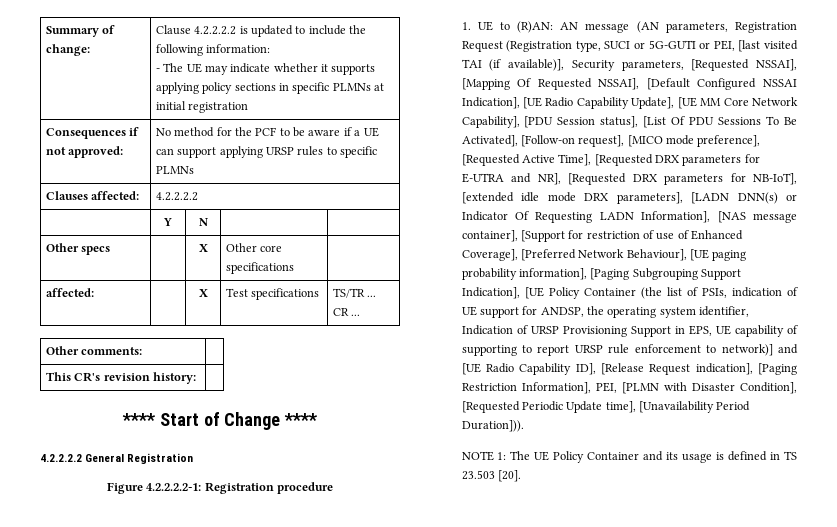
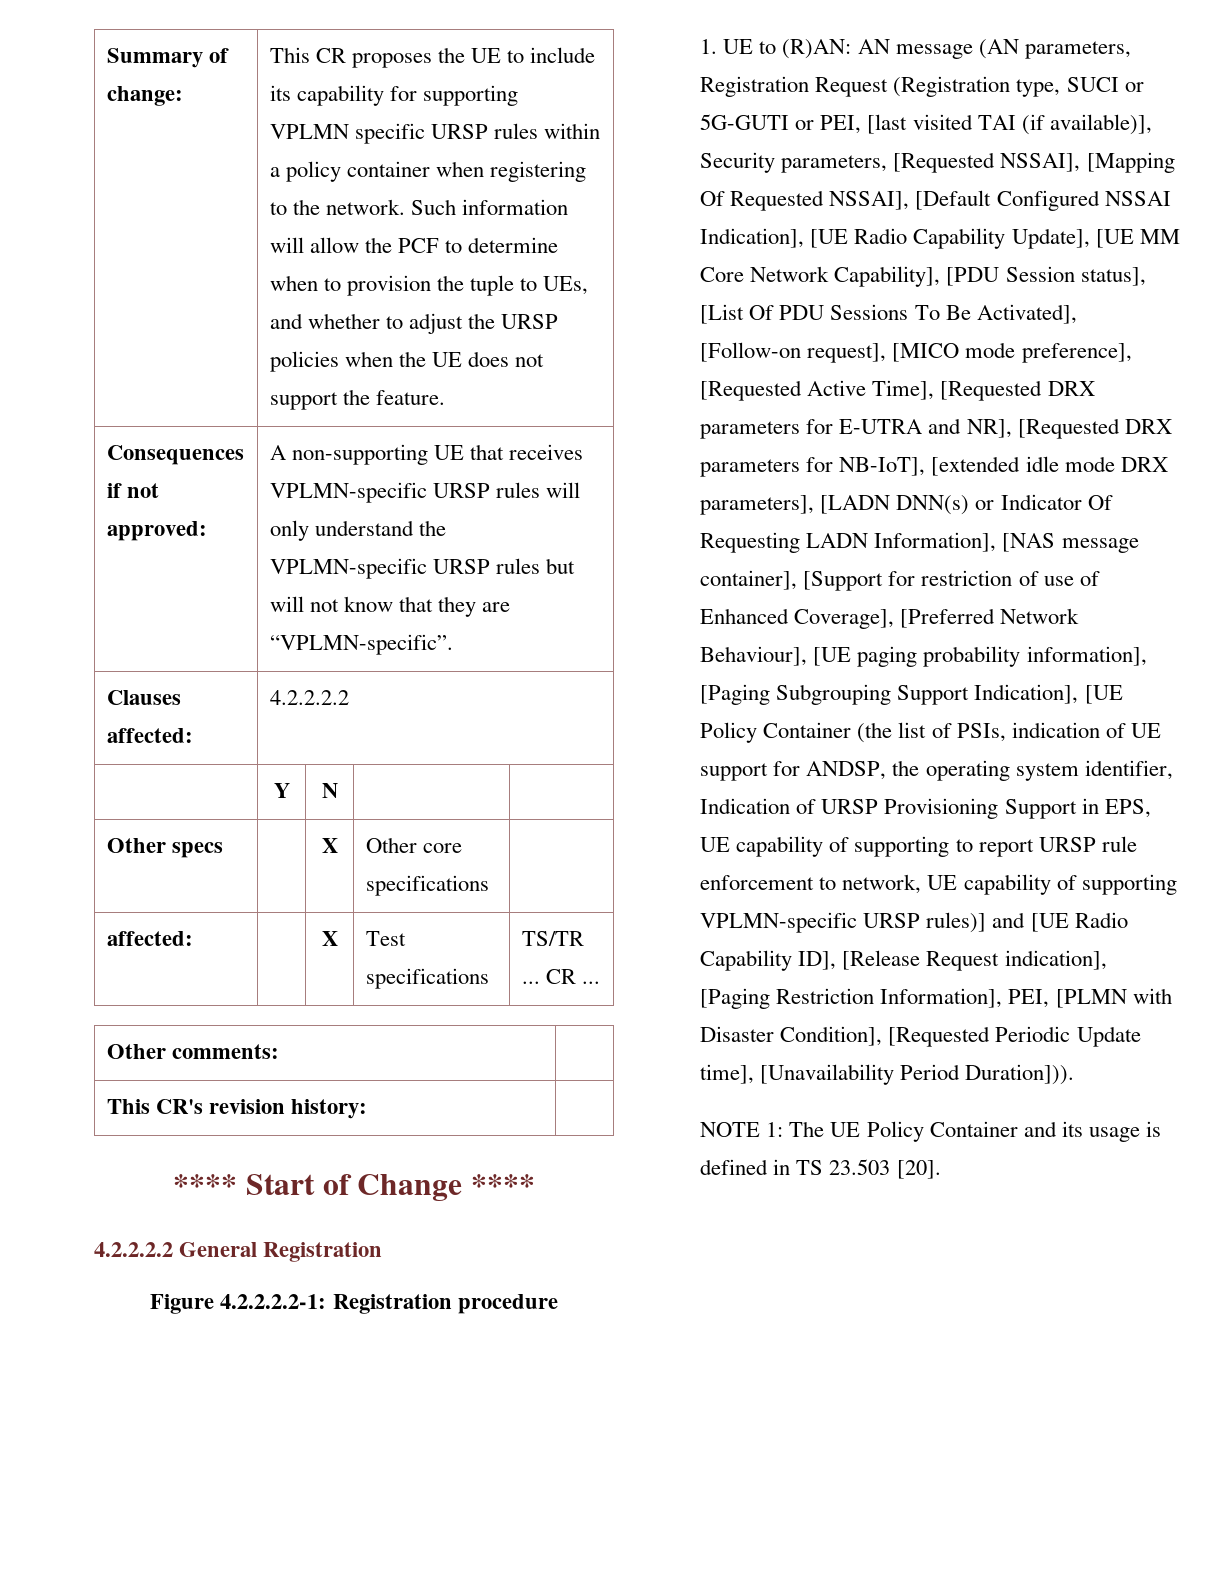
[155,25,367,37] [155,44,271,56] [155,63,376,75] [155,82,385,94] [155,101,249,113] [45,127,140,139] [45,146,124,158] [155,127,379,137] [155,146,378,158] [155,166,194,174] Clause 4.2.2.2.2 is updated to include the following information: // - The UE may indicate whether it supports applying policy sections in specific PLMNs at initial registration // Consequences if not approved: | No method for the PCF to be aware if a UE can support applying URSP rules to specific PLMNs -> [269,47,595,68] [269,85,518,106] [269,123,600,144] [269,161,586,182] [269,199,568,215] [269,237,558,253] [269,275,588,296] [269,313,558,334] [269,351,544,372] [269,389,445,410] [106,445,244,465] [106,483,159,498] [106,521,207,541] [269,444,583,465] [269,482,580,503] [269,520,446,541] [269,558,575,579] [269,596,510,617] [269,634,453,655] This CR proposes the UE to include its capability for supporting VPLMN specific URSP rules within a policy container when registering to the network. Such information will allow the PCF to determine when to provision the tuple to UEs, and whether to adjust the URSP policies when the UE does not support the feature. // Consequences if not approved: | A non-supporting UE that receives VPLMN-specific URSP rules will only understand the VPLMN-specific URSP rules but will not know that they are “VPLMN-specific”.
[721,344,773,356] network)] -> [842,874,1177,895] [700,912,987,933] network, UE capability of supporting VPLMN-specific URSP rules)]

